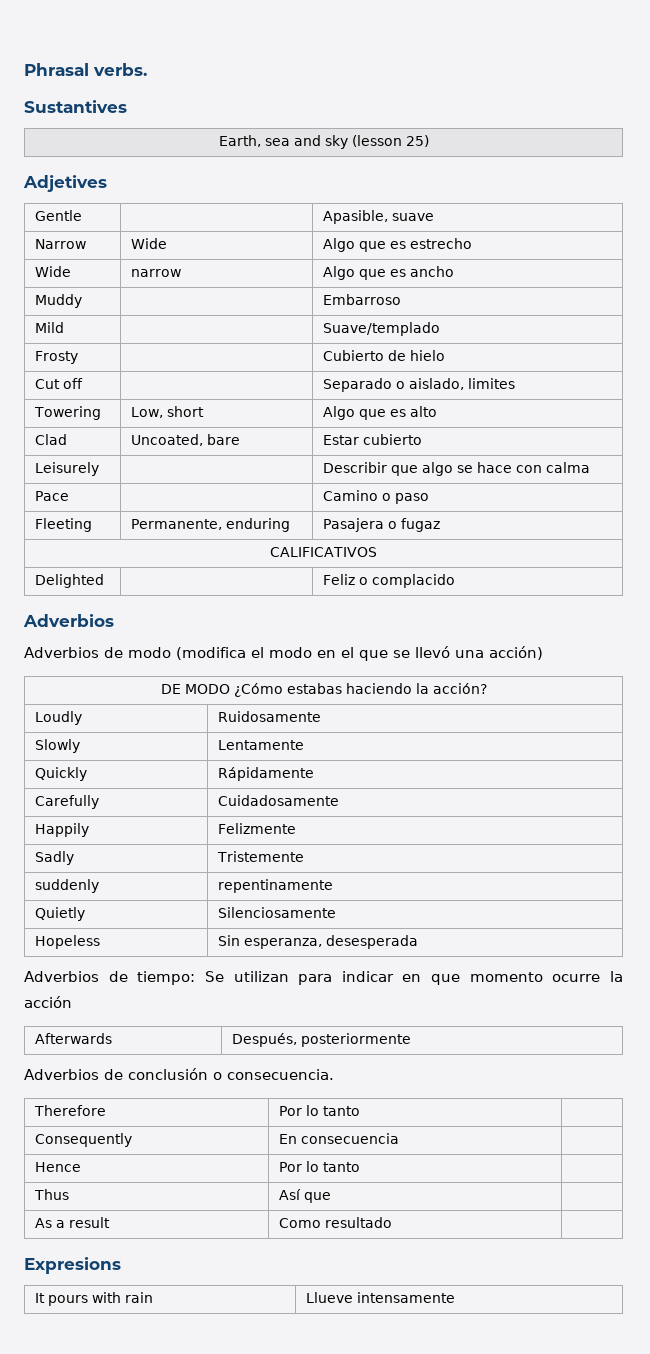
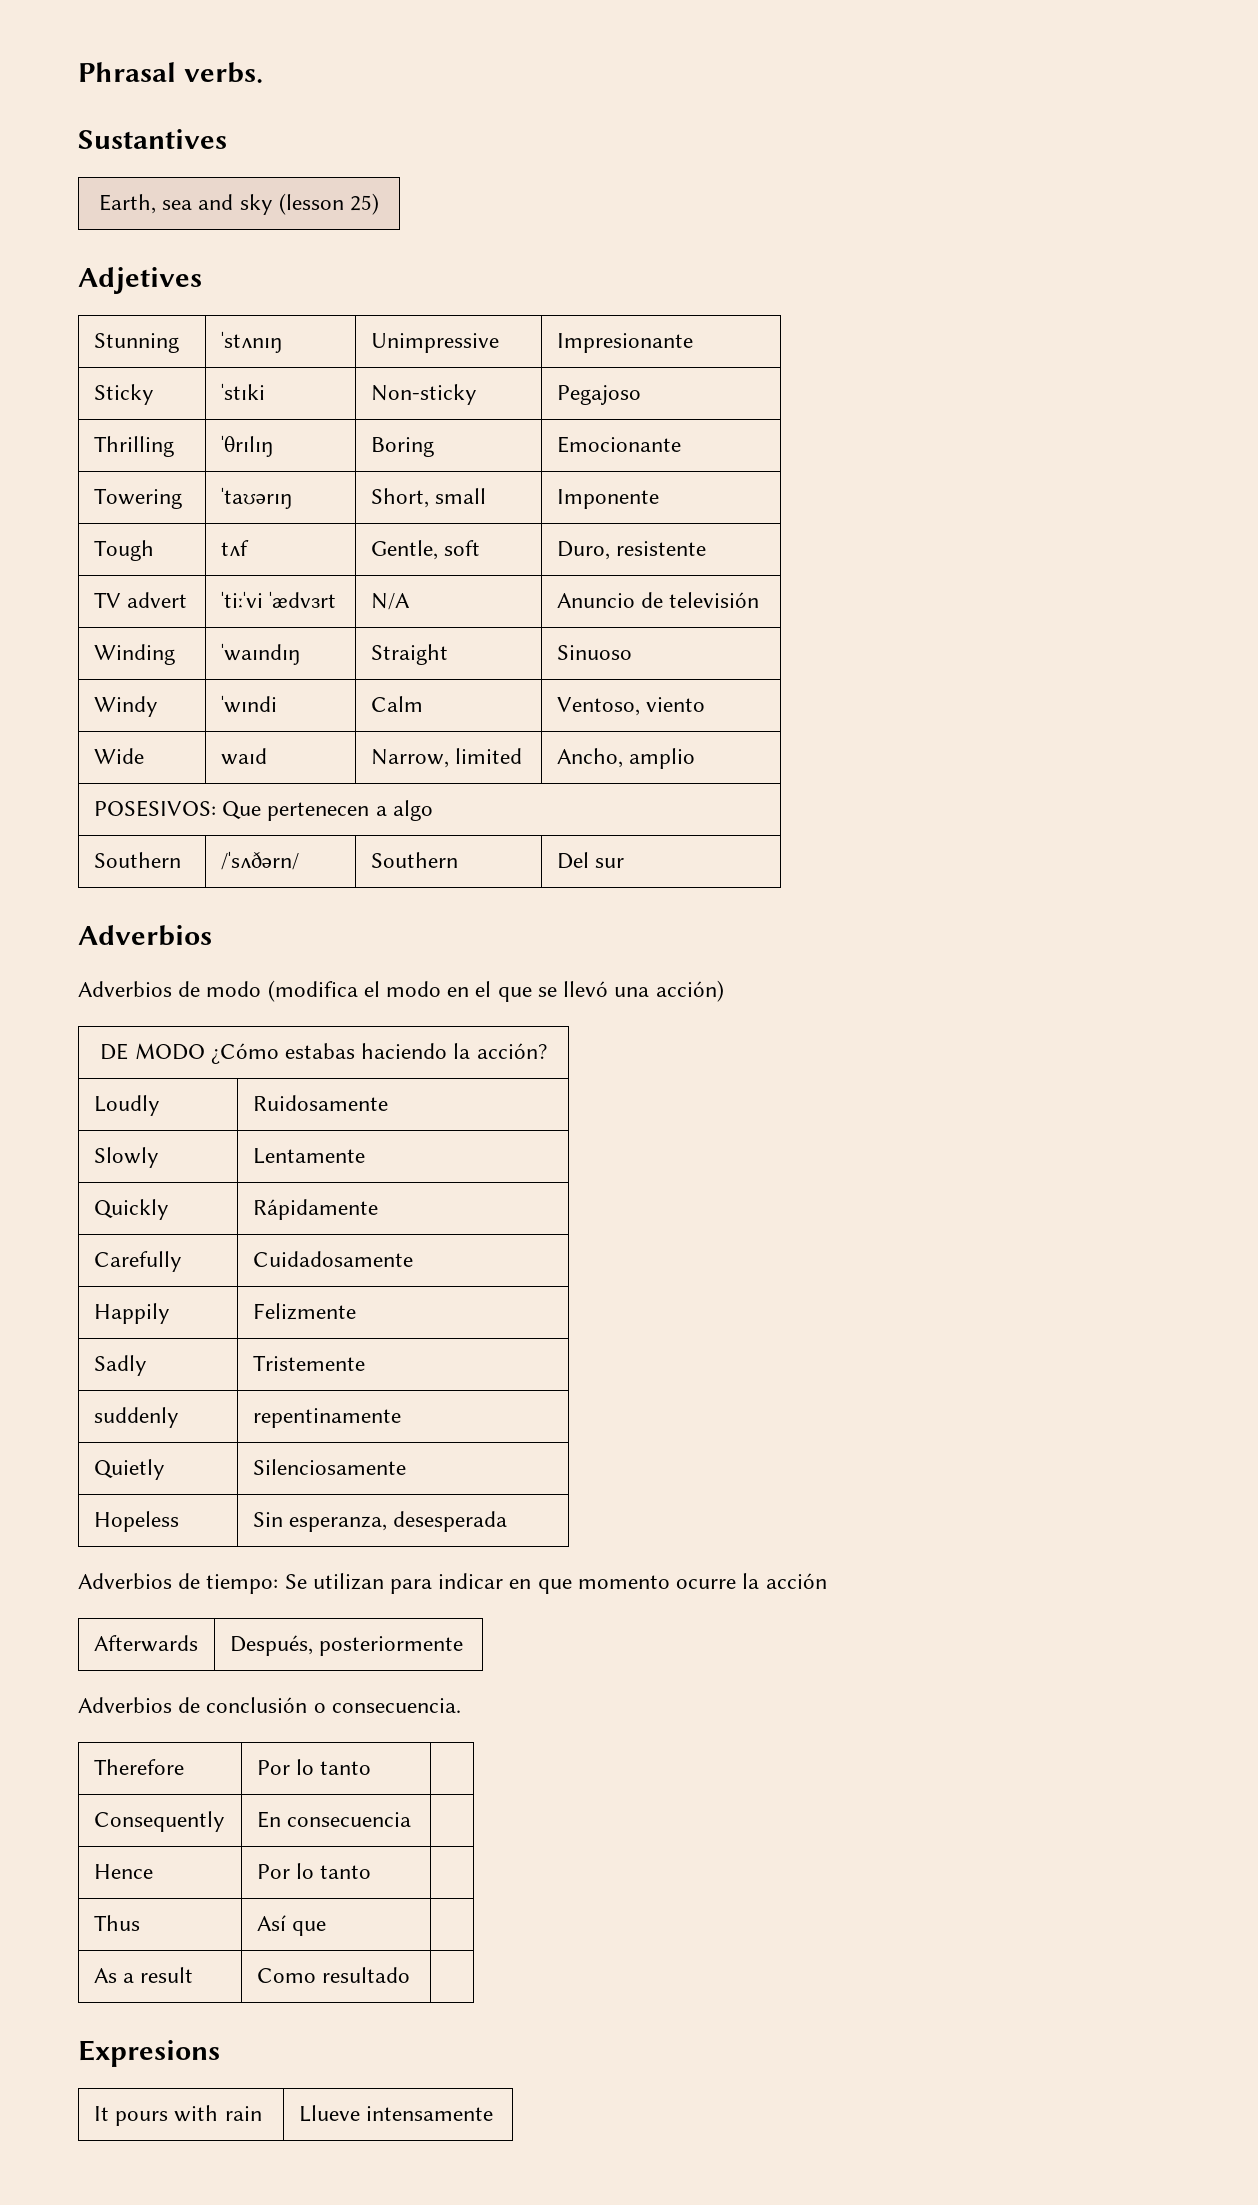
[35,210,83,221] [323,210,435,224] [35,239,87,249] [131,238,168,249] [323,238,473,252] [35,266,72,277] [131,269,182,277] [323,266,455,280] [35,294,83,308] [323,294,402,305] [35,322,65,333] [323,322,441,336] [35,351,79,364] [323,350,446,361] [35,378,84,389] [323,378,516,392] [34,406,102,420] [131,406,205,418] [323,406,438,420] [35,434,68,445] [131,434,241,446] [323,434,423,445] [35,462,100,476] [323,462,591,476] [35,491,70,501] [323,490,430,504] [35,518,93,532] [131,518,291,532] [323,518,441,532] [270,547,378,557] [35,574,105,588] [323,574,456,588] Gentle | | Apasible, suave // Narrow | Wide | Algo que es estrecho // Wide | narrow | Algo que es ancho // Muddy | | Embarroso // Mild | | Suave/templado // Frosty | | Cubierto de hielo // Cut off | | Separado o aislado, limites // Towering | Low, short | Algo que es alto // Clad | Uncoated, bare | Estar cubierto // Leisurely | | Describir que algo se hace con calma // Pace | | Camino o paso // Fleeting | Permanente, enduring | Pasajera o fugaz // CALIFICATIVOS // Delighted | | Feliz o complacido -> [93,333,179,353] [220,331,282,353] [370,333,499,353] [556,333,693,353] [93,384,154,405] [220,383,265,400] [370,384,477,405] [556,385,641,405] [93,436,174,457] [220,435,273,457] [370,437,434,457] [556,436,681,453] [93,488,182,509] [220,487,292,509] [370,488,487,508] [556,489,659,509] [93,540,154,561] [220,540,249,556] [370,540,481,560] [556,541,707,560] [93,592,188,608] [220,591,337,608] [370,593,410,610] [556,592,760,608] [93,644,175,665] [220,643,300,665] [370,644,448,665] [556,645,632,660] [93,696,158,717] [220,695,277,713] [370,696,423,712] [556,697,706,716] [93,748,144,764] [220,748,267,765] [370,748,523,768] [556,748,696,769] [93,800,433,821] [93,852,181,868] [220,851,299,870] [370,852,458,868] [556,852,625,869] Stunning | ˈstʌnɪŋ | Unimpressive | Impresionante // Sticky | ˈstɪki | Non-sticky | Pegajoso // Thrilling | ˈθrɪlɪŋ | Boring | Emocionante // Towering | ˈtaʊərɪŋ | Short, small | Imponente // Tough | tʌf | Gentle, soft | Duro, resistente // TV advert | ˈtiːˈvi ˈædvɜrt | N/A | Anuncio de televisión // Winding | ˈwaɪndɪŋ | Straight | Sinuoso // Windy | ˈwɪndi | Calm | Ventoso, viento // Wide | waɪd | Narrow, limited | Ancho, amplio // POSESIVOS: Que pertenecen a algo // Southern | /ˈsʌðərn/ | Southern | Del sur

